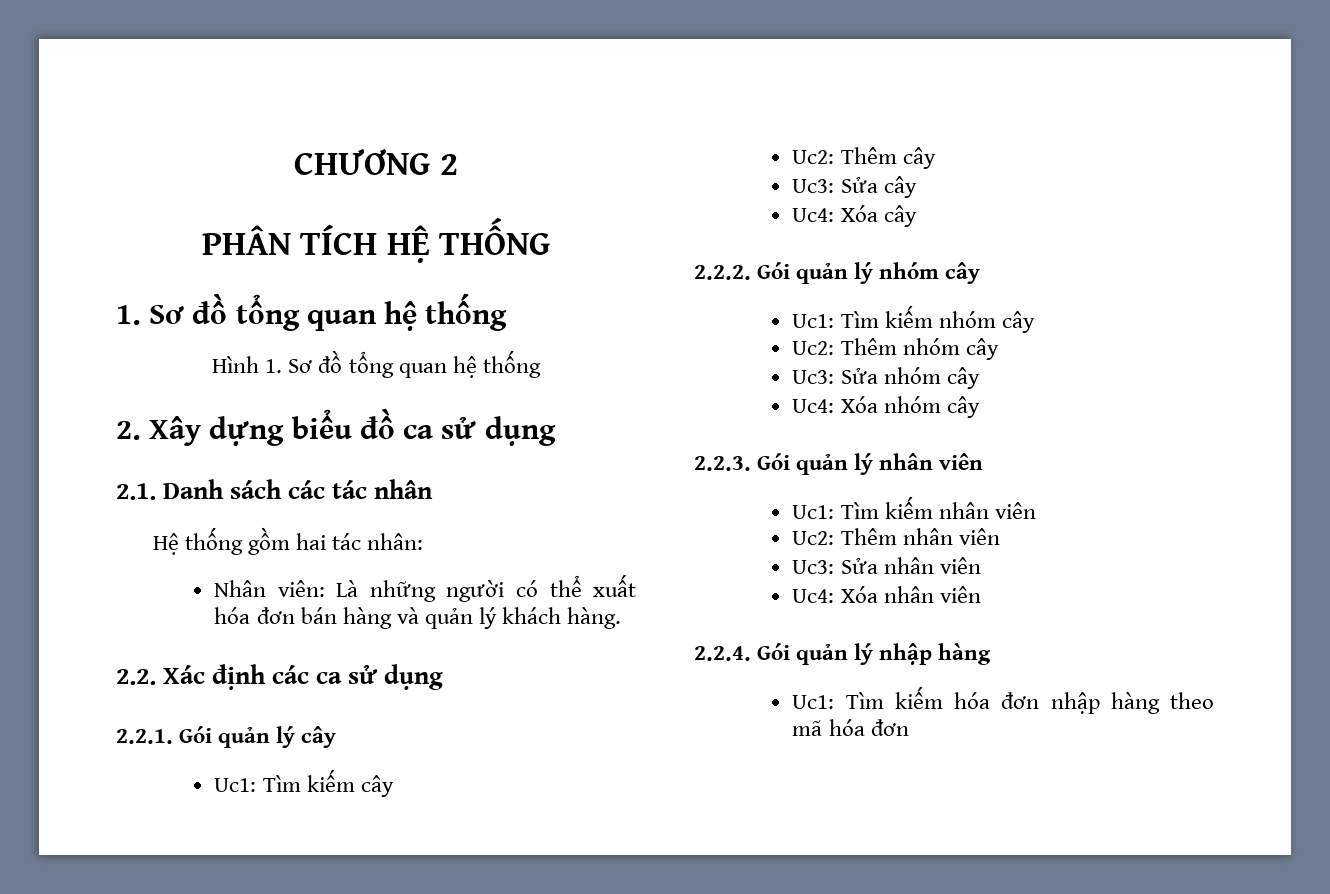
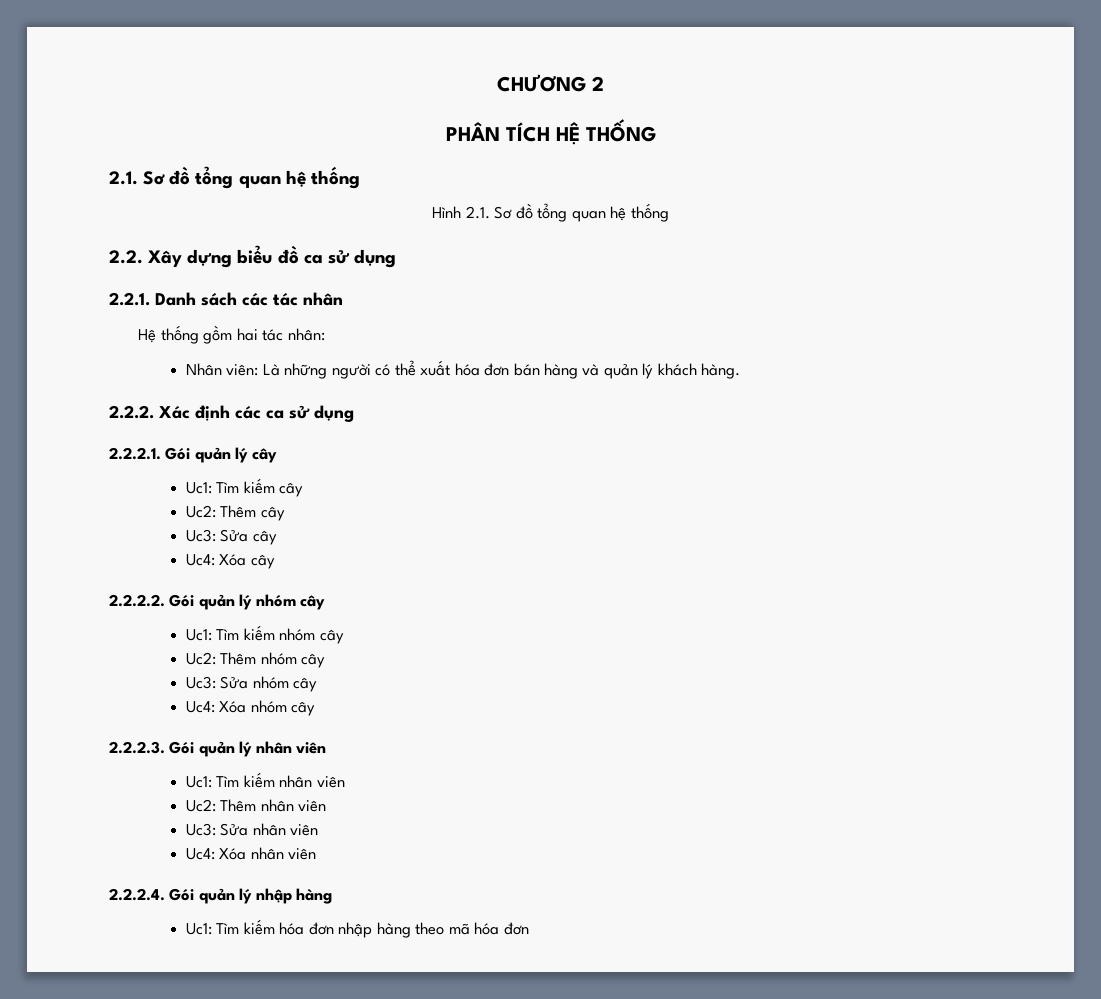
[116,305,141,325] 1. -> [109,171,138,185] 2.1.
[265,350,541,378] [116,421,141,440] 1. Sơ đồ tổng quan hệ thống // 2. -> [465,203,669,222] [109,250,143,264] 2.1. Sơ đồ tổng quan hệ thống // 2.2.
[116,483,156,500] 2.1. -> [109,292,150,306] 2.2.1.
[116,669,156,685] 2.2. -> [109,405,154,419] 2.2.2.
[116,729,173,744] 2.2.1. -> [109,447,161,460] 2.2.2.1.
[694,265,751,280] 2.2.2. -> [109,594,165,607] 2.2.2.2.
[694,456,751,471] 2.2.3. -> [109,741,165,754] 2.2.2.3.
[694,646,751,661] 2.2.4. -> [109,888,165,901] 2.2.2.4.

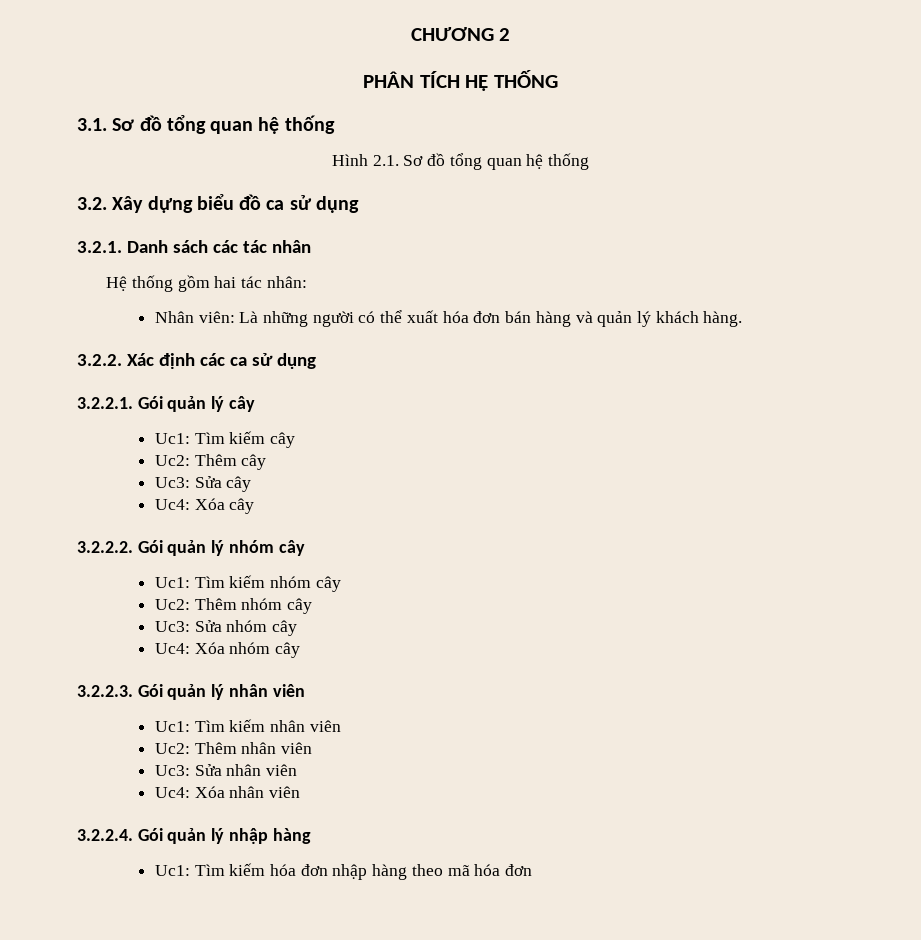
[109,171,138,185] 2.1. -> [77,118,107,131] 3.1.
[109,250,143,264] 2.2. -> [77,197,107,210] 3.2.
[109,292,150,306] 2.2.1. -> [77,241,122,253] 3.2.1.
[109,405,154,419] 2.2.2. -> [77,354,122,366] 3.2.2.
[109,447,161,460] 2.2.2.1. -> [77,397,133,409] 3.2.2.1.
[109,594,165,607] 2.2.2.2. -> [77,541,133,553] 3.2.2.2.
[109,741,165,754] 2.2.2.3. -> [77,685,133,697] 3.2.2.3.
[109,888,165,901] 2.2.2.4. -> [77,829,133,841] 3.2.2.4.

